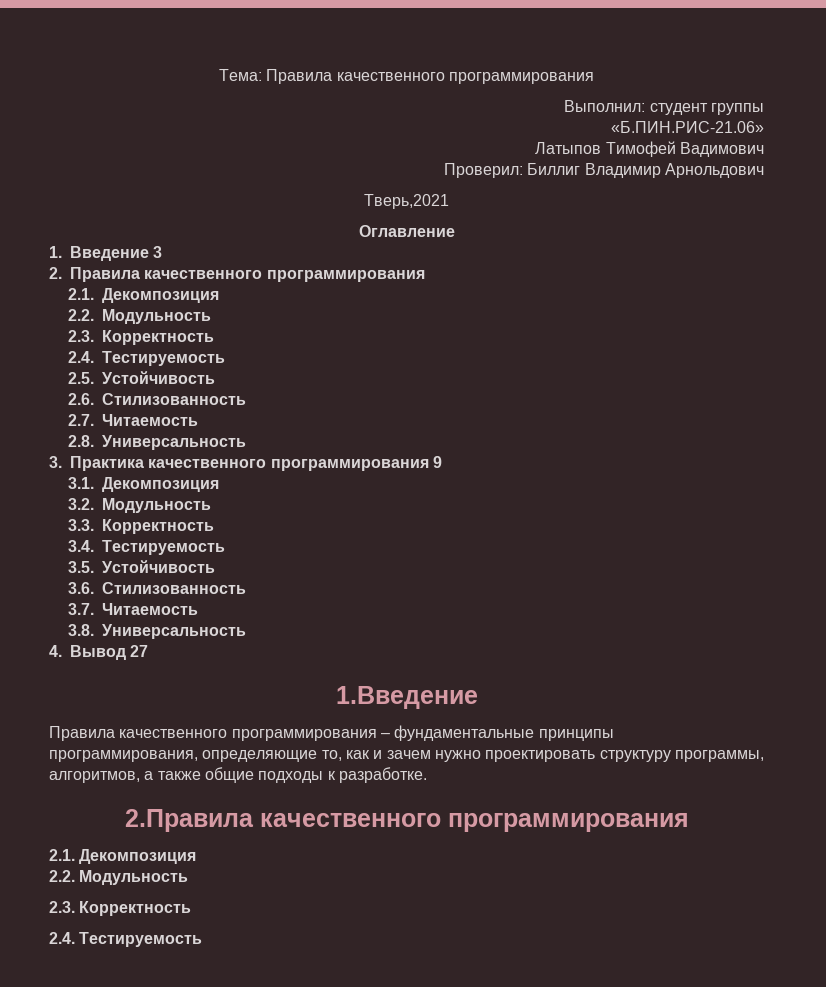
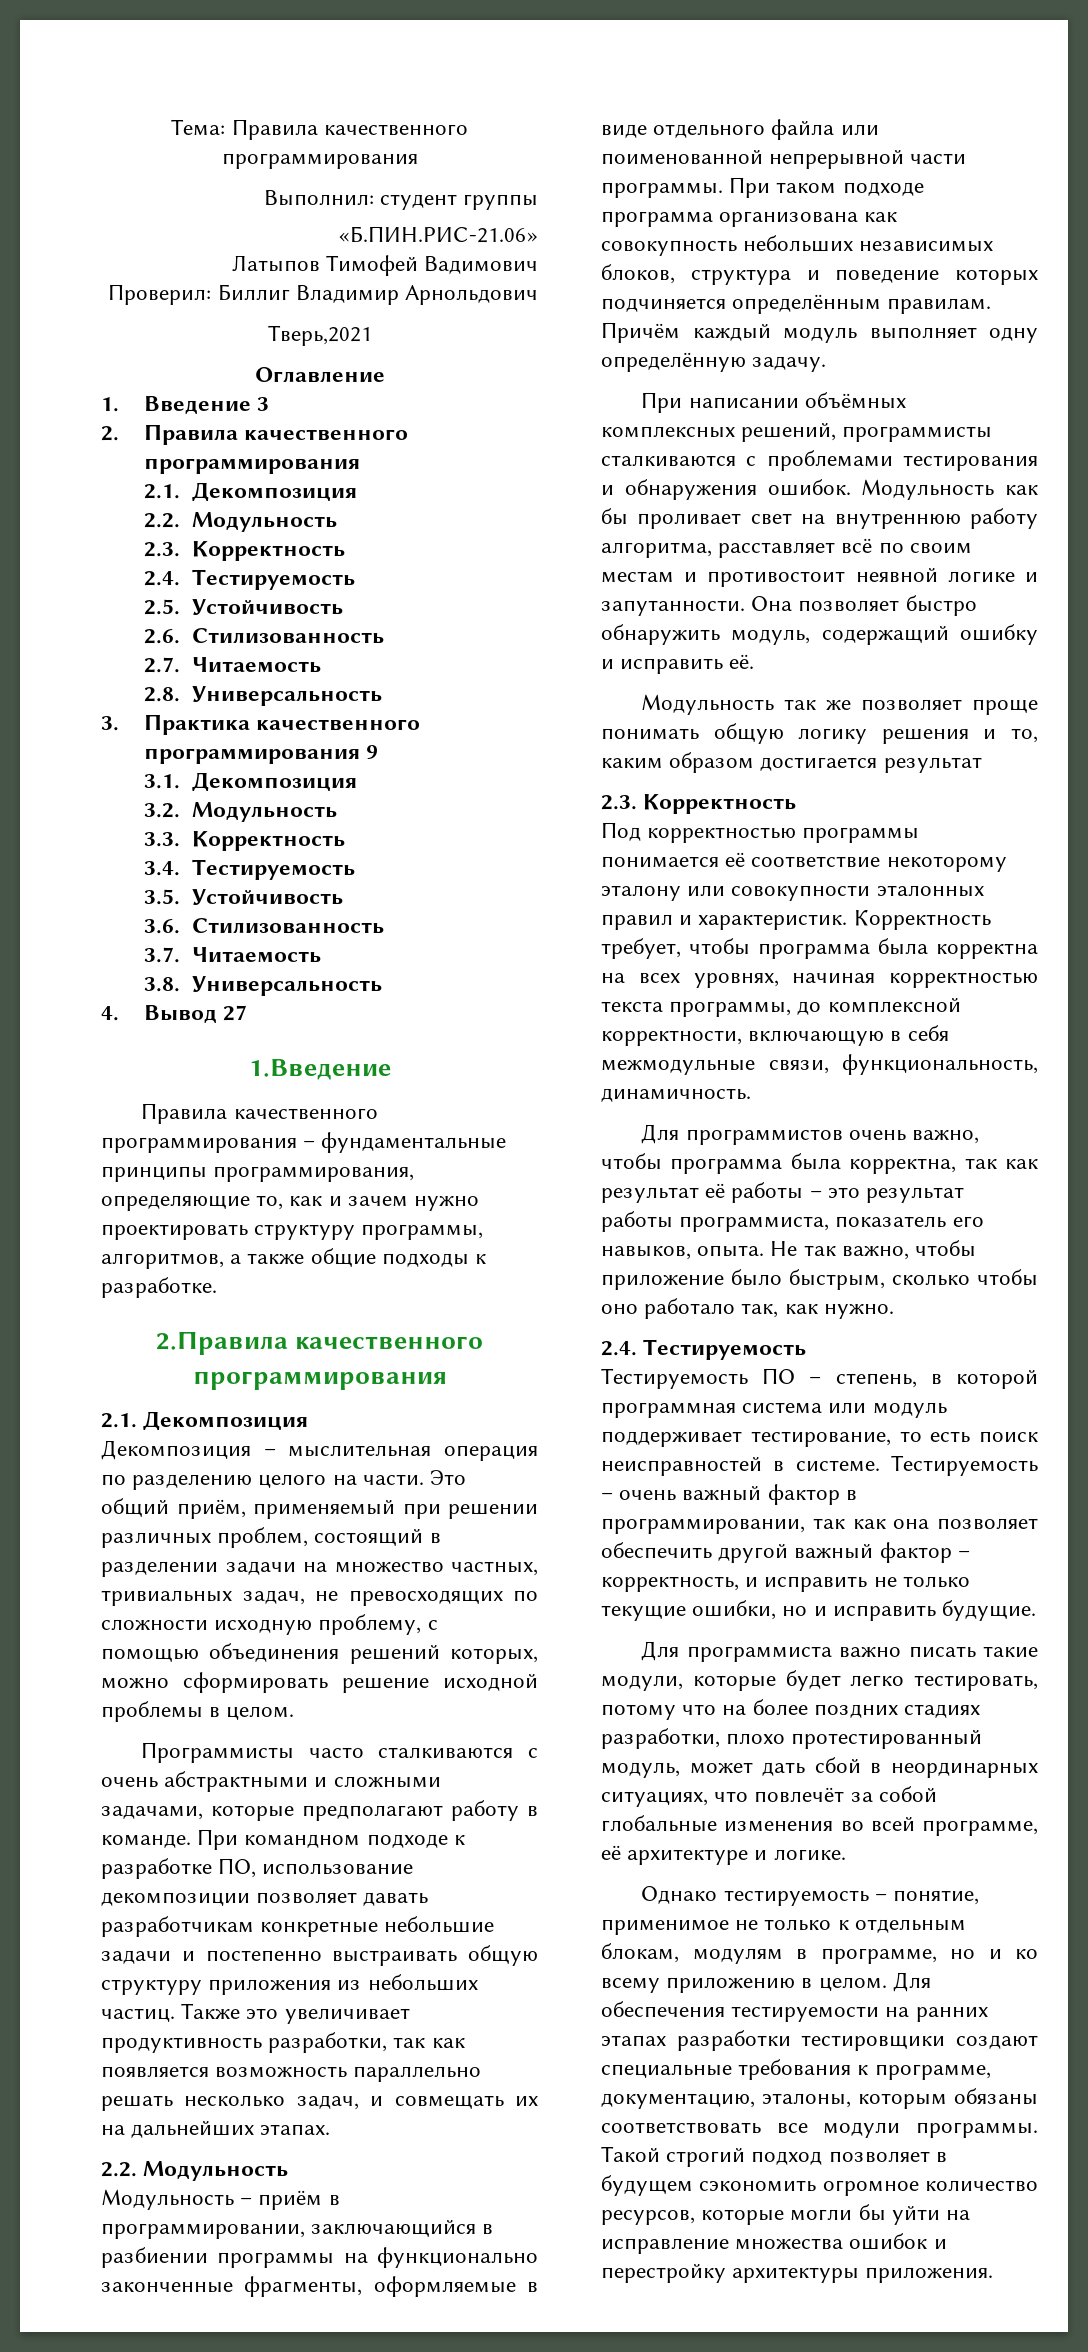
[49,870,189,885] [49,901,192,916] [49,932,203,947] 2.2. Модульность // 2.3. Корректность // 2.4. Тестируемость -> [101,1440,538,1461] [101,1470,467,1490] [101,1498,538,1519] [101,1527,441,1548] [101,1561,538,1577] [101,1590,538,1606] [101,1614,438,1635] [101,1643,538,1664] [101,1672,538,1693] [101,1701,295,1722] [141,1742,538,1763] [101,1771,441,1792] [101,1800,538,1821] [101,1829,465,1850] [101,1858,414,1879] [101,1892,429,1906] [101,1916,495,1937] [101,1945,538,1966] [101,1974,478,1995] [101,2003,410,2024] [101,2032,465,2053] [101,2066,482,2082] [101,2095,538,2111] [101,2120,331,2138] [101,2161,289,2181] [101,2189,340,2210] [101,2219,494,2239] [101,2247,538,2268] [101,2276,538,2297] [601,119,879,140] [601,149,967,169] [601,177,924,198] [601,211,898,227] [601,235,994,256] [601,264,1038,285] [601,294,992,314] [601,322,1038,343] [601,352,827,372] [641,392,906,413] [601,422,993,442] [601,450,1038,471] [601,479,1038,500] [601,508,1038,529] [601,538,972,558] [601,567,1038,587] [601,595,977,616] [601,624,1038,645] [601,654,755,674] [641,694,1038,715] [601,723,1038,744] [601,752,982,773] [601,794,797,814] [601,822,920,843] [601,852,1007,872] [601,885,984,901] [601,910,991,930] [601,938,1038,959] [601,972,1038,988] [601,997,961,1017] [601,1025,949,1046] [601,1054,1038,1075] [601,1088,751,1102] [641,1124,980,1145] [601,1153,1038,1174] [601,1182,965,1203] [601,1211,984,1232] [601,1240,977,1260] [601,1269,1038,1290] [601,1298,894,1319] [601,1339,807,1360] [601,1368,1038,1389] [601,1402,947,1418] [601,1431,1038,1447] [601,1455,1038,1476] [601,1484,857,1505] [601,1518,1038,1534] [601,1542,970,1563] [601,1576,970,1592] [601,1600,1037,1621] [641,1641,1038,1662] [601,1670,1038,1691] [601,1699,981,1720] [601,1728,983,1749] [601,1757,1038,1778] [601,1786,937,1807] [601,1815,1038,1836] [601,1845,846,1865] [641,1886,980,1906] [601,1919,966,1935] [601,1943,1038,1964] [601,1972,931,1993] [601,2001,988,2022] [601,2030,1038,2051] [601,2059,991,2080] [601,2088,1038,2109] [601,2122,1038,2138] [601,2146,947,2167] [601,2175,1038,2196] [601,2204,971,2225] [601,2233,947,2254] [601,2263,994,2283] Декомпозиция – мыслительная операция по разделению целого на части. Это общий приём, применяемый при решении различных проблем, состоящий в разделении задачи на множество частных, тривиальных задач, не превосходящих по сложности исходную проблему, с помощью объединения решений которых, можно сформировать решение исходной проблемы в целом. // Программисты часто сталкиваются с очень абстрактными и сложными задачами, которые предполагают работу в команде. При командном подходе к разработке ПО, использование декомпозиции позволяет давать разработчикам конкретные небольшие задачи и постепенно выстраивать общую структуру приложения из небольших частиц. Также это увеличивает продуктивность разработки, так как появляется возможность параллельно решать несколько задач, и совмещать их на дальнейших этапах. // 2.2. Модульность // Модульность – приём в программировании, заключающийся в разбиении программы на функционально законченные фрагменты, оформляемые в виде отдельного файла или поименованной непрерывной части программы. При таком подходе программа организована как совокупность небольших независимых блоков, структура и поведение которых подчиняется определённым правилам. Причём каждый модуль выполняет одну определённую задачу. // При написании объёмных комплексных решений, программисты сталкиваются с проблемами тестирования и обнаружения ошибок. Модульность как бы проливает свет на внутреннюю работу алгоритма, расставляет всё по своим местам и противостоит неявной логике и запутанности. Она позволяет быстро обнаружить модуль, содержащий ошибку и исправить её. // Модульность так же позволяет проще понимать общую логику решения и то, каким образом достигается результат // 2.3. Корректность // Под корректностью программы понимается её соответствие некоторому эталону или совокупности эталонных правил и характеристик. Корректность требует, чтобы программа была корректна на всех уровнях, начиная корректностью текста программы, до комплексной корректности, включающую в себя межмодульные связи, функциональность, динамичность. // Для программистов очень важно, чтобы программа была корректна, так как результат её работы – это результат работы программиста, показатель его навыков, опыта. Не так важно, чтобы приложение было быстрым, сколько чтобы оно работало так, как нужно. // 2.4. Тестируемость // Тестируемость ПО – степень, в которой программная система или модуль поддерживает тестирование, то есть поиск неисправностей в системе. Тестируемость – очень важный фактор в программировании, так как она позволяет обеспечить другой важный фактор – корректность, и исправить не только текущие ошибки, но и исправить будущие. // Для программиста важно писать такие модули, которые будет легко тестировать, потому что на более поздних стадиях разработки, плохо протестированный модуль, может дать сбой в неординарных ситуациях, что повлечёт за собой глобальные изменения во всей программе, её архитектуре и логике. // Однако тестируемость – понятие, применимое не только к отдельным блокам, модулям в программе, но и ко всему приложению в целом. Для обеспечения тестируемости на ранних этапах разработки тестировщики создают специальные требования к программе, документацию, эталоны, которым обязаны соответствовать все модули программы. Такой строгий подход позволяет в будущем сэкономить огромное количество ресурсов, которые могли бы уйти на исправление множества ошибок и перестройку архитектуры приложения.

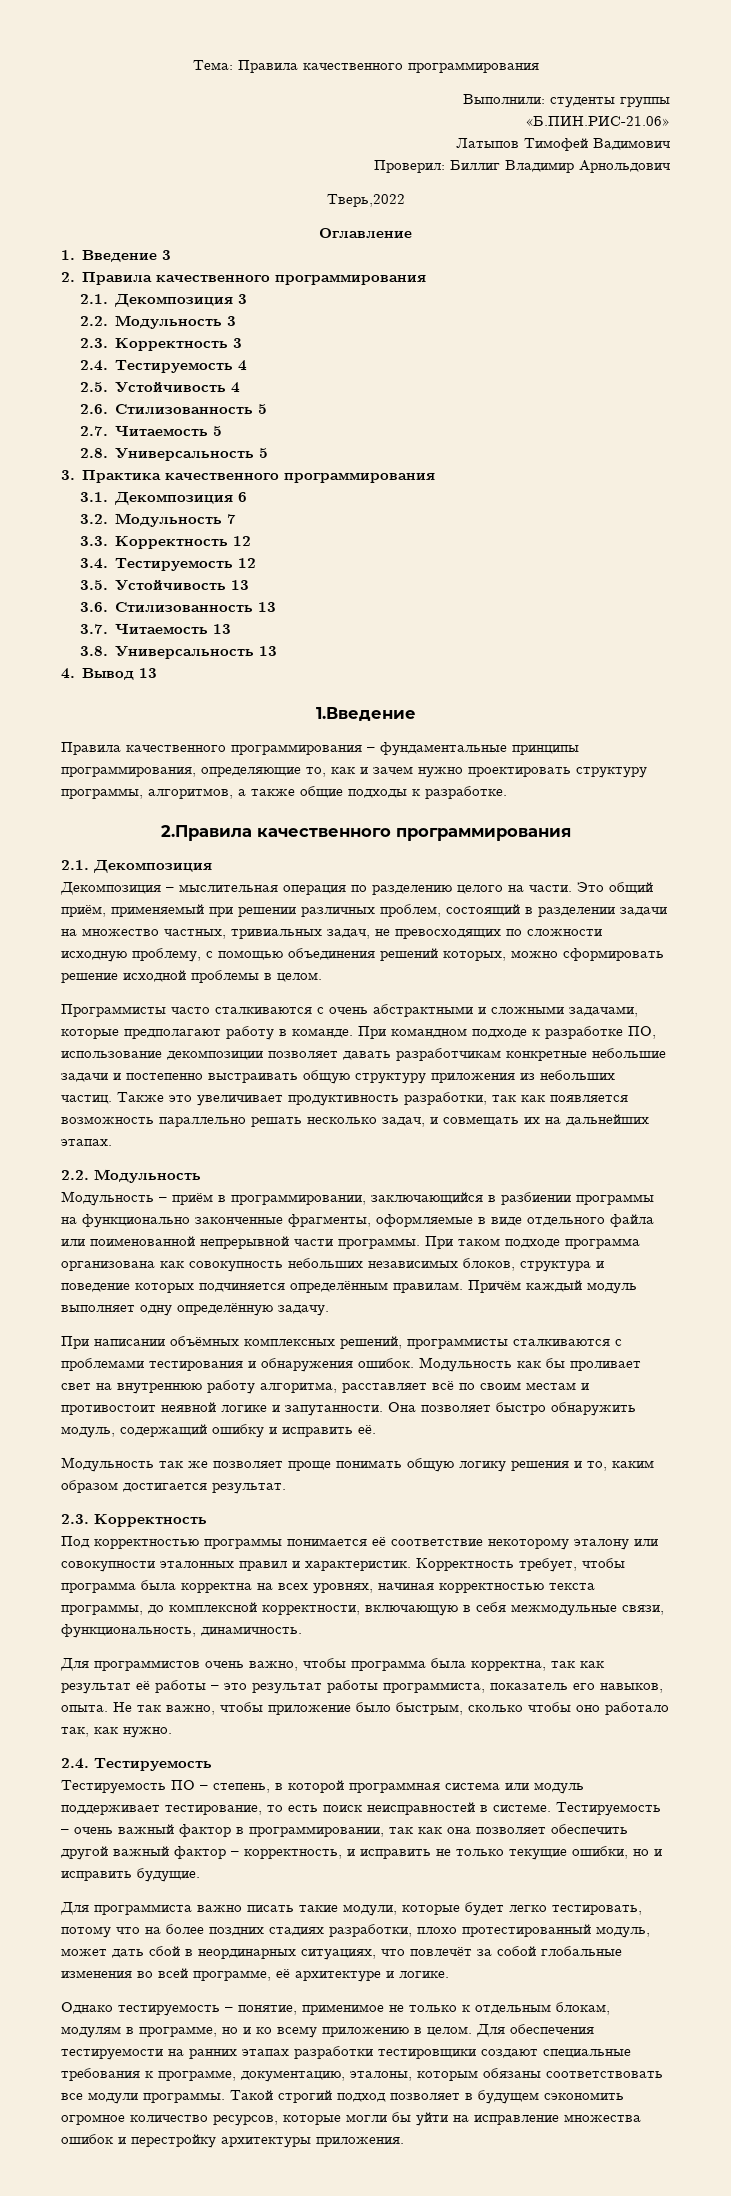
[263,190,457,210] Выполнил: студент -> [463,94,615,108] Выполнили: студенты
[267,325,372,346] Тверь,2021 -> [326,194,405,207] Тверь,2022
[144,512,337,532] [144,541,345,561] [144,569,355,590] // 2.2. Модульность // 2.3. Корректность // 2.4. Тестируемость -> [238,294,248,304] [79,315,237,329] [79,338,243,351] [79,360,248,373] 3 // 2.2. Модульность 3 // 2.3. Корректность 3 // 2.4. Тестируемость 4
(343, 607) none -> [231,382,241,393] 4
(384, 636) none -> [258,404,268,414] 5
(321, 665) none -> [213,426,223,436] 5
(382, 696) none -> [259,448,269,458] 5
[366,745,379,759] 9 -> (436, 477) none
(357, 782) none -> [238,492,248,502] 6
(337, 812) none -> [227,514,237,524] 7
(345, 841) none -> [233,536,252,546] 12
(355, 869) none -> [238,558,257,568] 12
(343, 897) none -> [231,580,250,590] 13
(384, 926) none -> [258,602,277,612] 13
(321, 955) none -> [213,624,232,634] 13
(382, 986) none -> [259,646,278,656] 13
[223,1005,248,1021] 27 -> [139,668,158,678] 13
[883,757,982,773] результат -> [212,1483,286,1494] результат.

